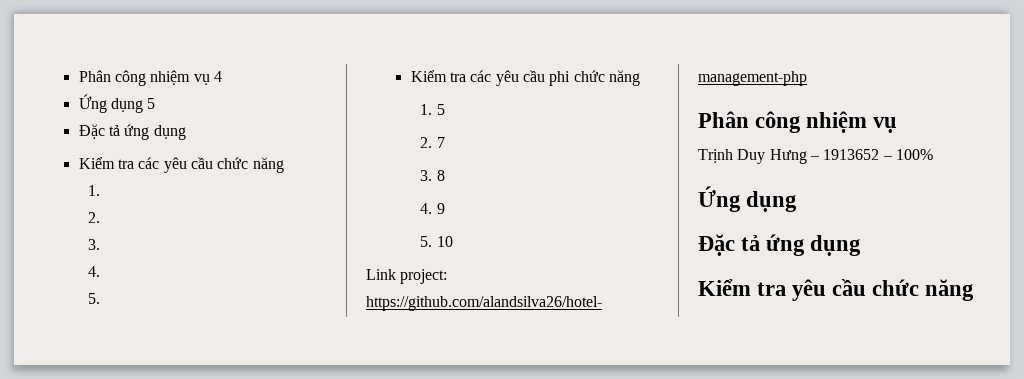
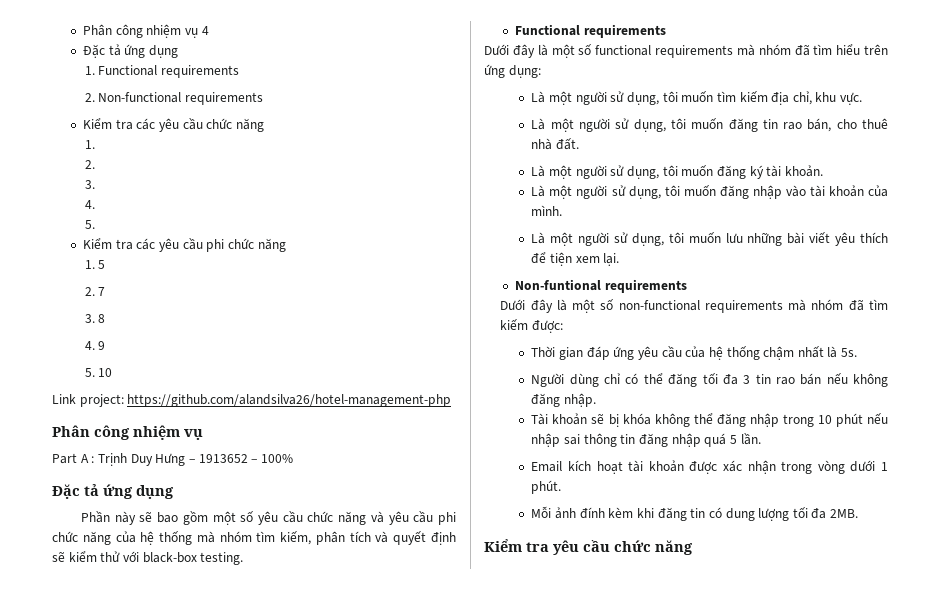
[78,94,156,113] [78,124,186,140] // Ứng dụng 5 // Đặc tả ứng dụng -> [83,44,179,58] [84,65,239,78] [84,92,263,105] // Đặc tả ứng dụng // 1. Functional requirements // 2. Non-functional requirements
(898, 125) none -> [52,453,95,464] Part A :
[698,186,798,212] [698,234,862,256] // Ứng dụng // Đặc tả ứng dụng -> [52,484,174,499] [80,511,456,525] [52,531,457,545] [52,551,244,565] [515,24,666,38] [484,44,888,58] [484,64,541,78] [531,91,863,105] [531,118,888,132] [531,138,580,150] [531,165,823,179] [531,185,888,199] [531,205,563,216] [531,232,889,246] [531,252,620,266] [515,279,687,293] [500,299,888,313] [500,319,563,333] [531,346,858,360] [531,373,888,387] [531,393,597,407] [531,413,888,427] [531,433,761,447] [531,460,888,474] [531,480,562,494] [531,506,859,521] // Đặc tả ứng dụng // Phần này sẽ bao gồm một số yêu cầu chức năng và yêu cầu phi chức năng của hệ thống mà nhóm tìm kiếm, phân tích và quyết định sẽ kiểm thử với black-box testing. // Functional requirements // Dưới đây là một số functional requirements mà nhóm đã tìm hiểu trên ứng dụng: // Là một người sử dụng, tôi muốn tìm kiếm địa chỉ, khu vực. // Là một người sử dụng, tôi muốn đăng tin rao bán, cho thuê nhà đất. // Là một người sử dụng, tôi muốn đăng ký tài khoản. // Là một người sử dụng, tôi muốn đăng nhập vào tài khoản của mình. // Là một người sử dụng, tôi muốn lưu những bài viết yêu thích để tiện xem lại. // Non-funtional requirements // Dưới đây là một số non-functional requirements mà nhóm đã tìm kiếm được: // Thời gian đáp ứng yêu cầu của hệ thống chậm nhất là 5s. // Người dùng chỉ có thể đăng tối đa 3 tin rao bán nếu không đăng nhập. // Tài khoản sẽ bị khóa không thể đăng nhập trong 10 phút nếu nhập sai thông tin đăng nhập quá 5 lần. // Email kích hoạt tài khoản được xác nhận trong vòng dưới 1 phút. // Mỗi ảnh đính kèm khi đăng tin có dung lượng tối đa 2MB.

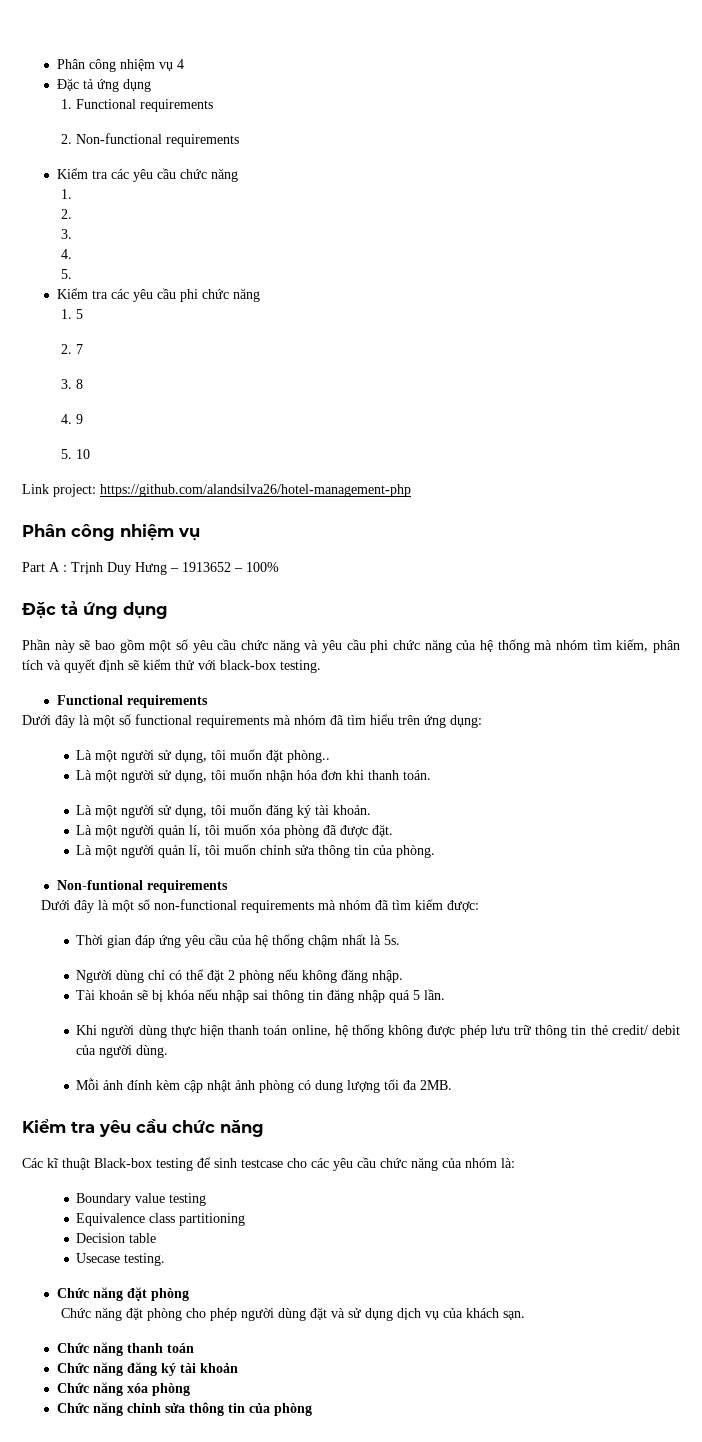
[716,91,863,105] [531,118,888,132] [531,138,580,150] tìm kiếm địa chỉ, khu vực. // Là một người sử dụng, tôi muốn đăng tin rao bán, cho thuê nhà đất. -> [266,749,331,763] [76,769,432,783] đặt phòng.. // Là một người sử dụng, tôi muốn nhận hóa đơn khi thanh toán.
[611,185,888,199] [531,205,563,216] [531,232,889,246] [531,252,620,266] sử dụng, tôi muốn đăng nhập vào tài khoản của mình. // Là một người sử dụng, tôi muốn lưu những bài viết yêu thích để tiện xem lại. -> [158,824,394,838] [76,844,436,858] quản lí, tôi muốn xóa phòng đã được đặt. // Là một người quản lí, tôi muốn chỉnh sửa thông tin của phòng.
[668,373,822,387] đăng tối đa 3 tin rao bán -> [207,969,275,983] đặt 2 phòng
[654,413,863,427] không thể đăng nhập trong 10 phút -> (196, 995) none
[531,460,888,474] [531,480,562,494] Email kích hoạt tài khoản được xác nhận trong vòng dưới 1 phút. -> [76,1024,681,1038] [76,1045,169,1058] Khi người dùng thực hiện thanh toán online, hệ thống không được phép lưu trữ thông tin thẻ credit/ debit của người dùng.
[636,507,706,521] khi đăng tin -> [184,1080,295,1093] cập nhật ảnh phòng
(693, 547) none -> [22,1157,515,1171] [76,1193,207,1206] [76,1213,246,1226] [76,1233,157,1243] [76,1253,166,1266] [56,1287,189,1301] [60,1307,525,1321] [56,1342,194,1356] [56,1362,238,1376] [56,1382,190,1396] [56,1402,312,1416] // Các kĩ thuật Black-box testing để sinh testcase cho các yêu cầu chức năng của nhóm là: // Boundary value testing // Equivalence class partitioning // Decision table // Usecase testing. // Chức năng đặt phòng // Chức năng đặt phòng cho phép người dùng đặt và sử dụng dịch vụ của khách sạn. // Chức năng thanh toán // Chức năng đăng ký tài khoản // Chức năng xóa phòng // Chức năng chỉnh sửa thông tin của phòng

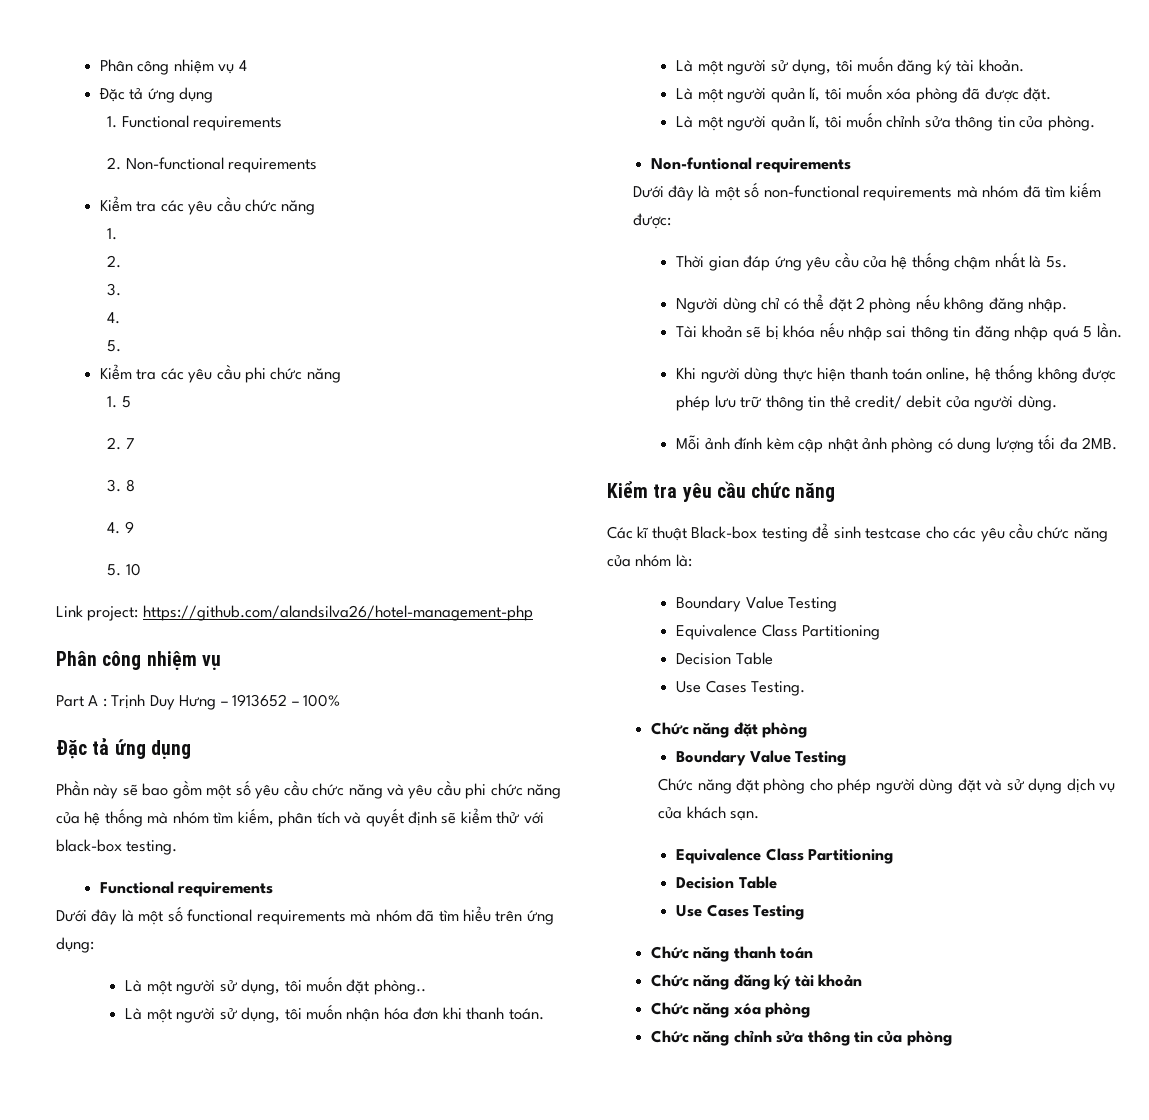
[135,1193,207,1206] [76,1213,246,1226] [76,1233,157,1243] [76,1253,166,1266] [56,1287,189,1301] value testing // Equivalence class partitioning // Decision table // Usecase testing. // Chức năng đặt phòng -> [745,596,838,612] [676,624,881,640] [676,652,773,665] [676,680,806,696] [650,722,808,738] [676,750,847,766] Value Testing // Equivalence Class Partitioning // Decision Table // Use Cases Testing. // Chức năng đặt phòng // Boundary Value Testing
(525, 1315) none -> [676,848,894,864] [676,876,777,889] [676,904,805,920] // Equivalence Class Partitioning // Decision Table // Use Cases Testing

